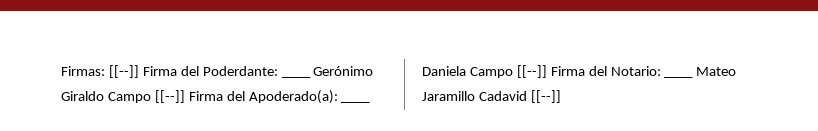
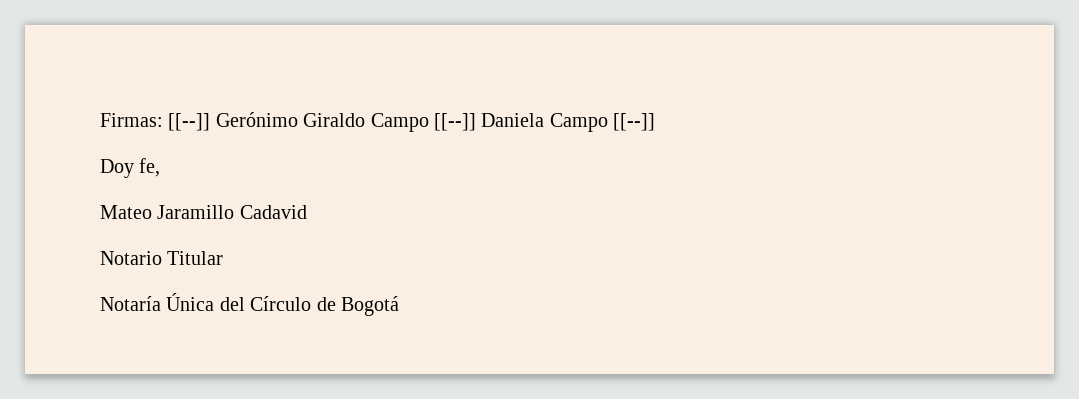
[142,66,278,76] [281,76,311,78] [313,66,374,76] [61,90,371,104] Firma del Poderdante: ____ Gerónimo Giraldo Campo [[--]] Firma del Apoderado(a): ____ -> [215,112,476,132] Gerónimo Giraldo Campo [[--]]
[550,66,661,76] [664,76,694,78] Firma del Notario: ____ -> [100,158,161,178] // Doy fe, //
[530,90,561,103] [[--]] -> [100,251,224,265] [100,293,399,316] // Notario Titular // Notaría Única del Círculo de Bogotá

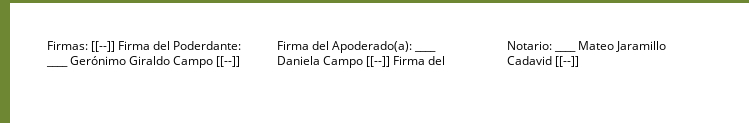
[215,112,476,132] Gerónimo Giraldo Campo [[--]] -> [118,41,242,50] [46,65,68,67] [70,56,241,68] [277,41,437,53] Firma del Poderdante: ____ Gerónimo Giraldo Campo [[--]] Firma del Apoderado(a): ____
[100,158,161,178] // Doy fe, // -> [393,56,446,65] [507,41,552,50] [554,50,577,52] Firma del Notario: ____
[100,251,224,265] [100,293,399,316] // Notario Titular // Notaría Única del Círculo de Bogotá -> [555,56,580,67] [[--]]

